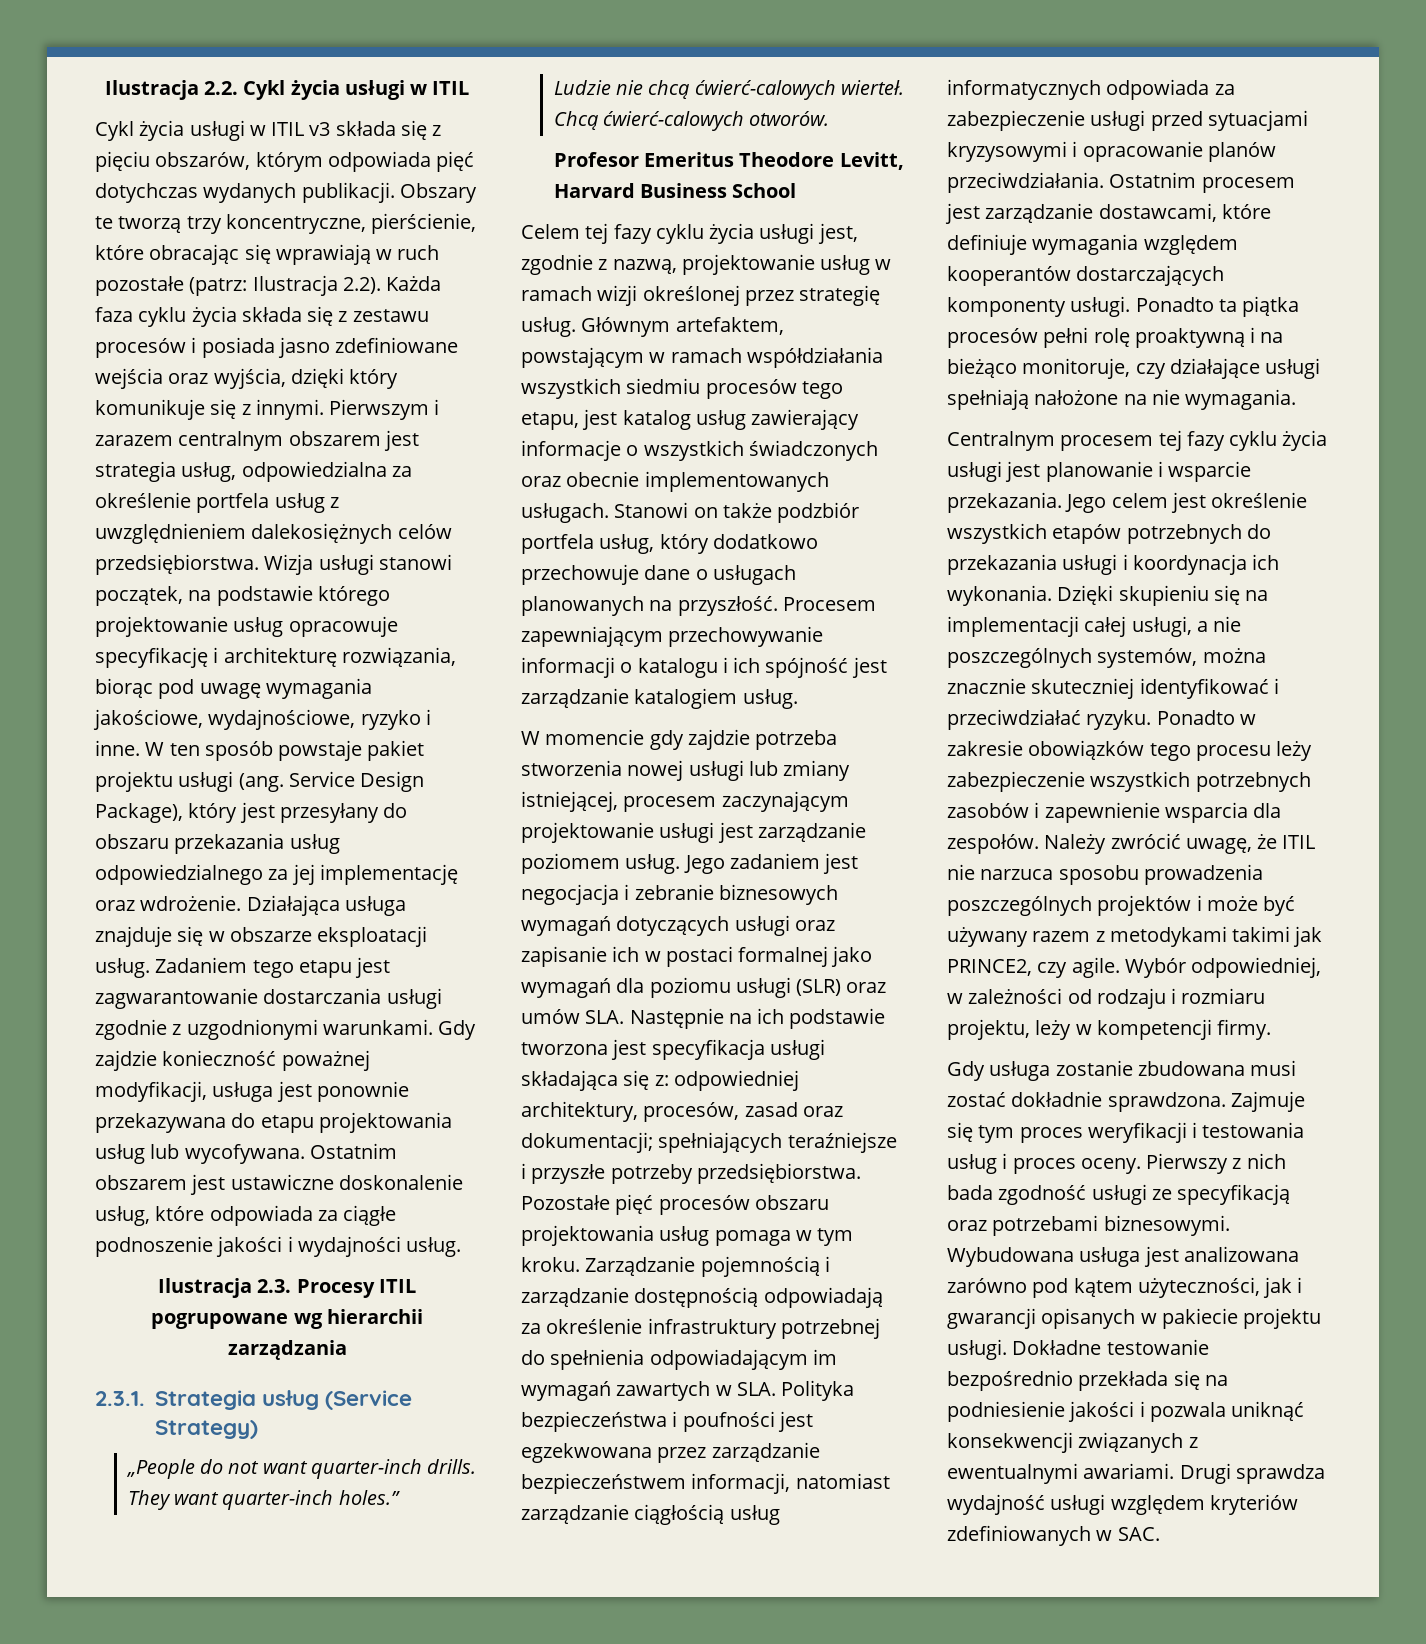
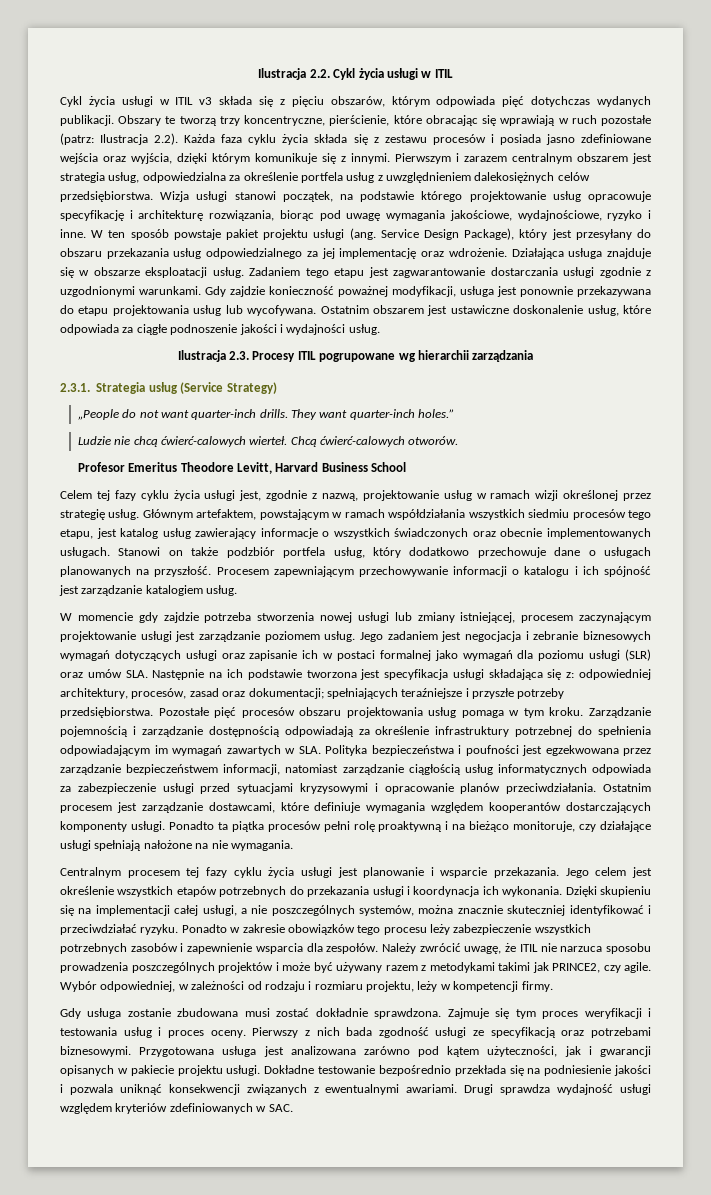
[349,369,399,389] który -> [212,153,250,164] którym
[947,1247,1074,1267] Wybudowana -> [139,1047,215,1057] Przygotowana

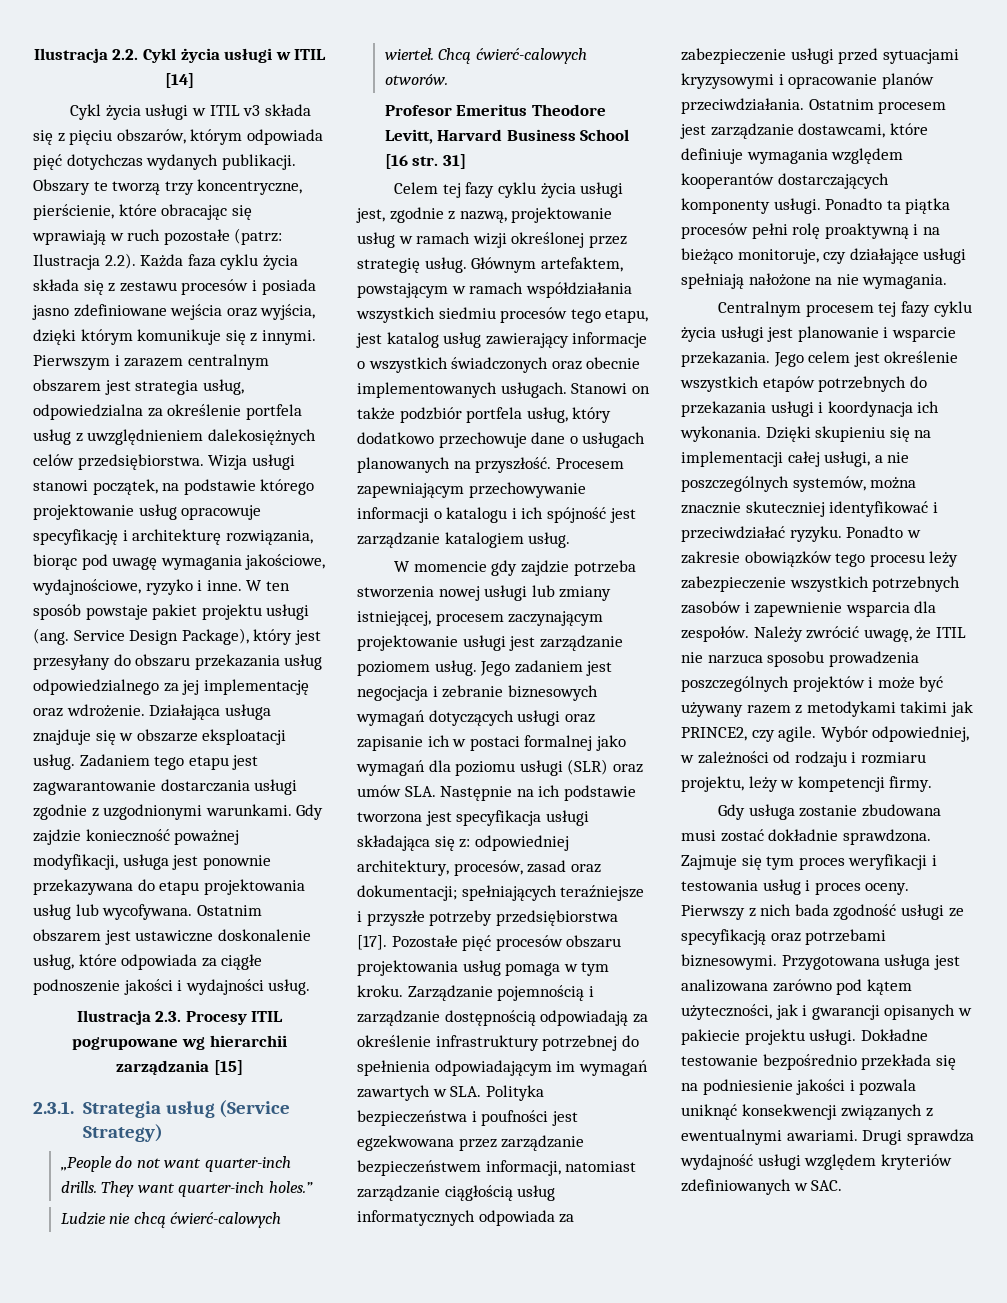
(453, 73) none -> [165,73,194,88] [14]
(534, 356) none -> [213,1060,243,1075] [15]
(407, 467) none -> [384,154,466,169] [16 str. 31]
[60,707,153,718] przedsiębiorstwa. -> [495,910,618,926] [357,935,387,950] przedsiębiorstwa [17].

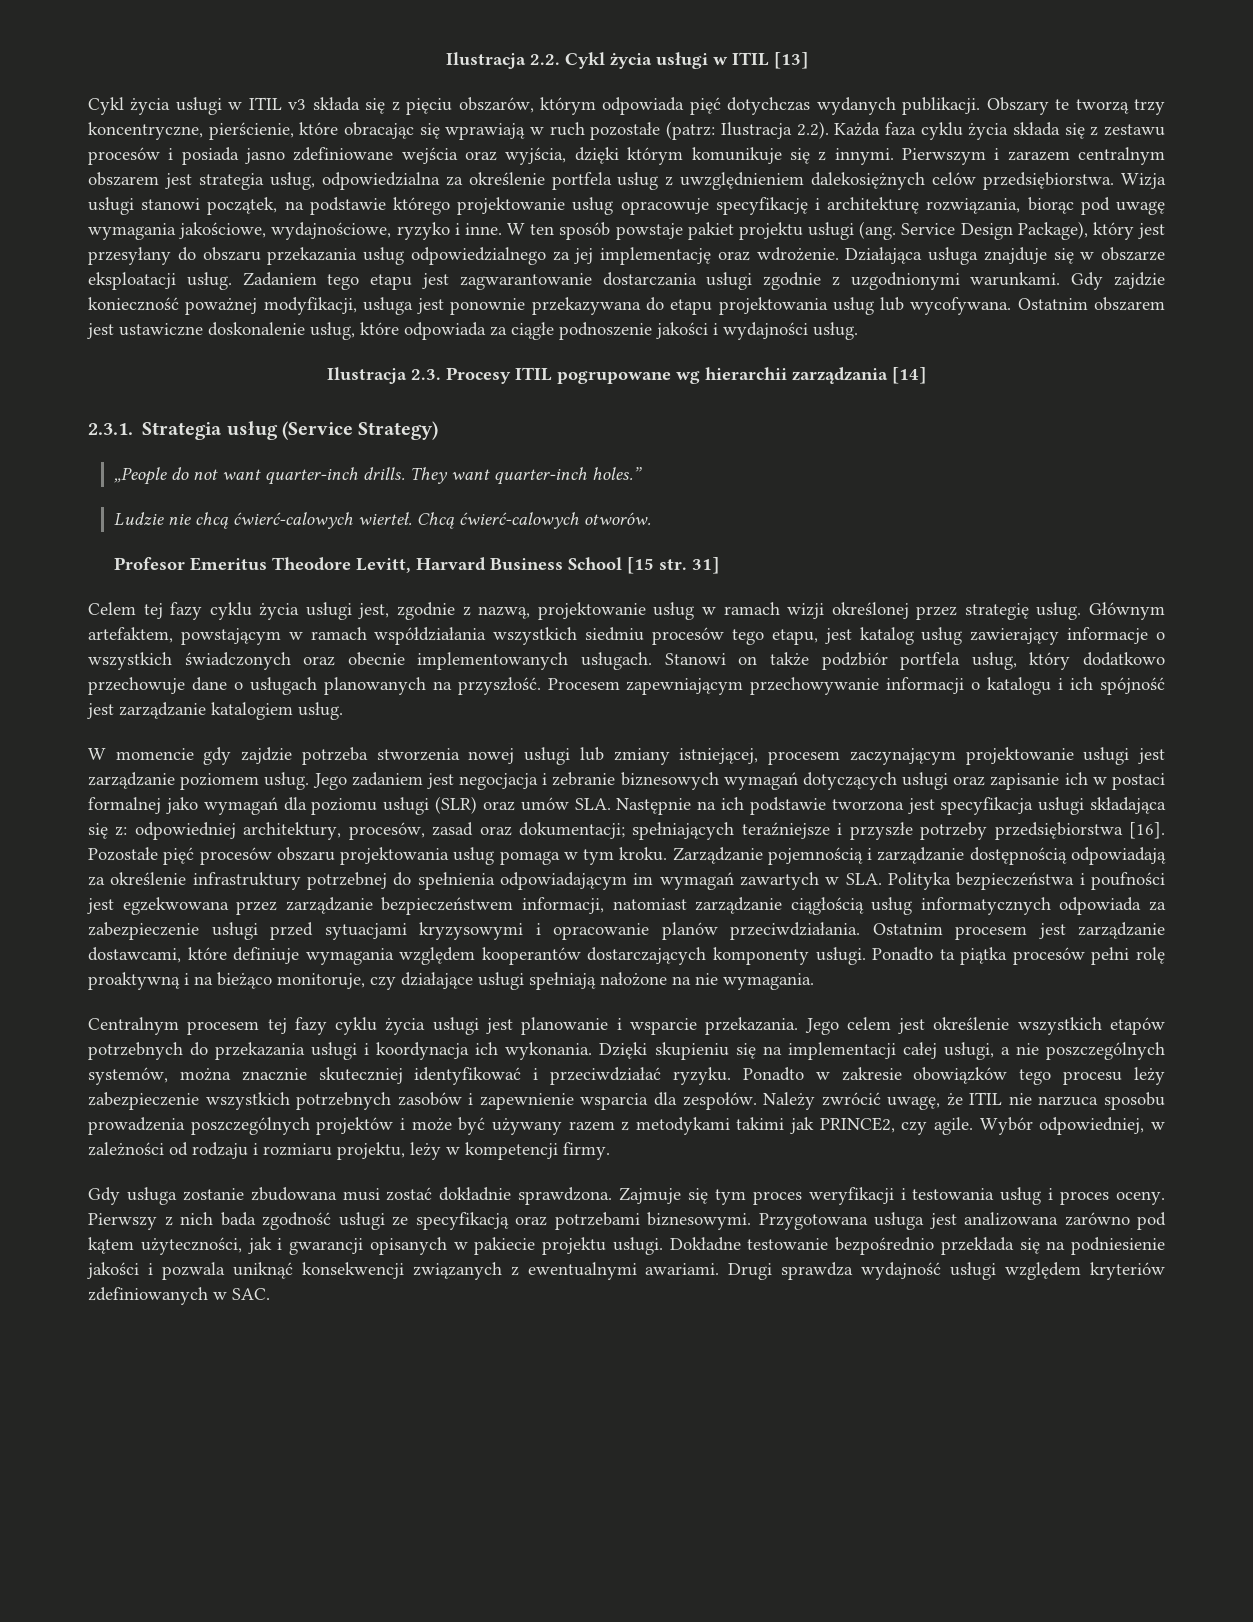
[165,73,194,88] [14] -> [773,52,808,69] [13]
[213,1060,243,1075] [15] -> [892,367,926,384] [14]
[384,154,408,169] [16 -> [627,557,655,574] [15
[357,935,387,950] [17]. -> [1129,822,1165,839] [16].

